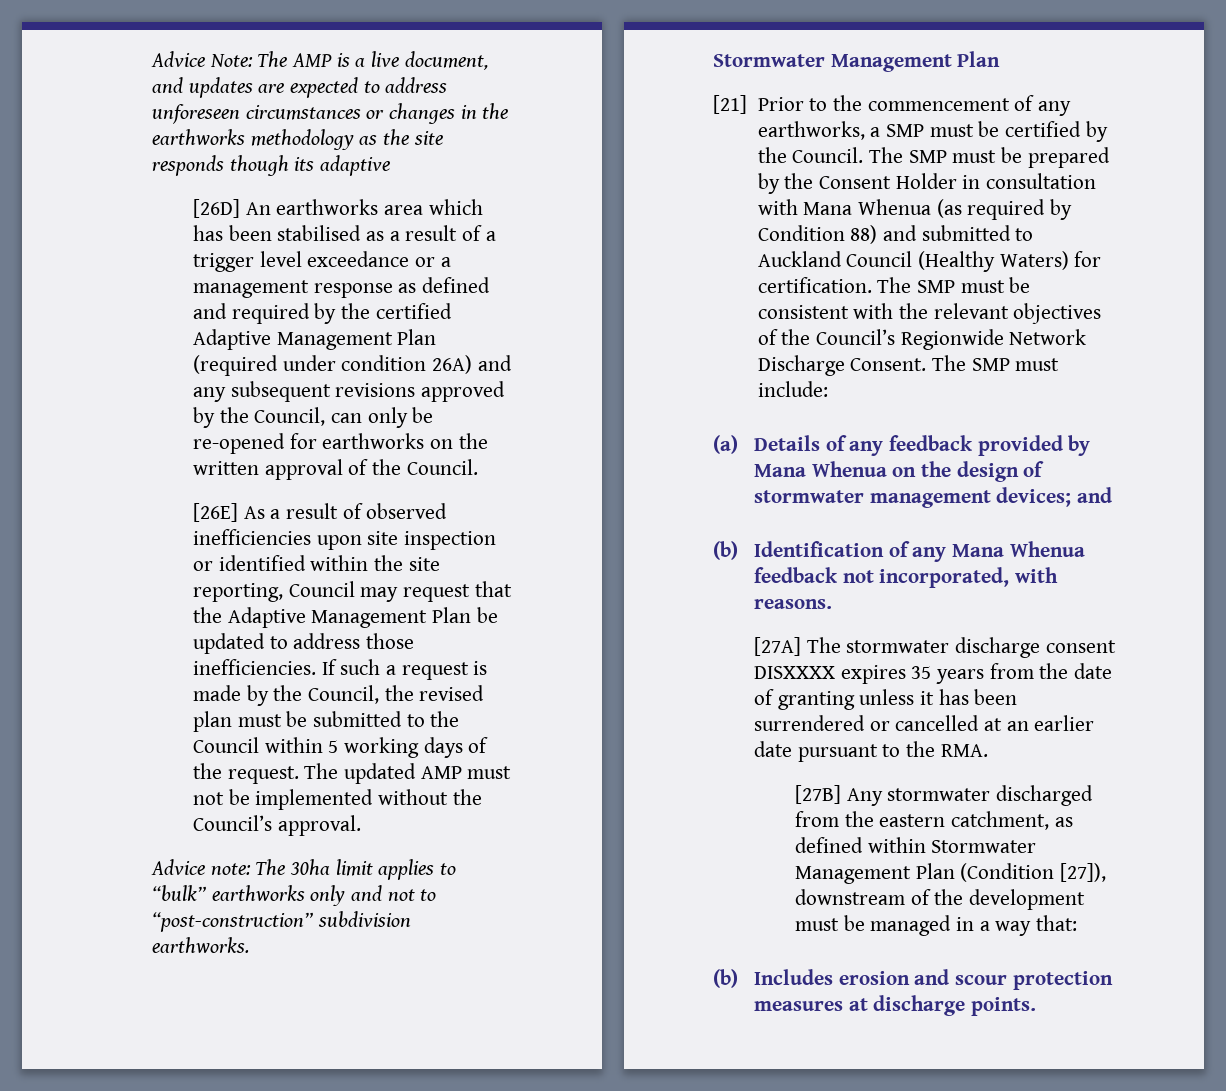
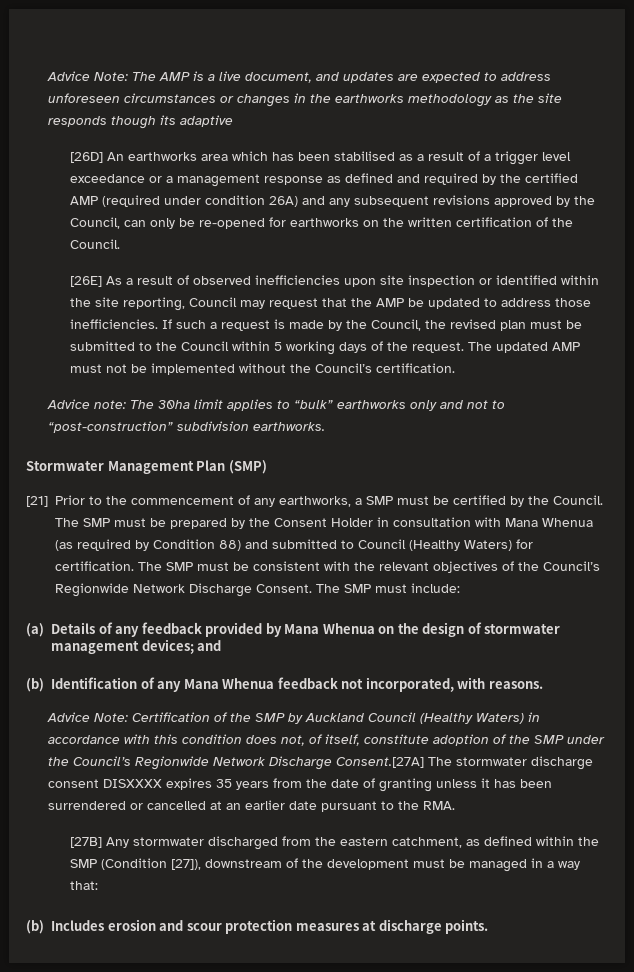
[192,329,437,350] Adaptive Management Plan -> [69,196,98,205] AMP
[264,459,343,480] approval -> [455,217,532,227] certification
[227,607,471,628] Adaptive Management Plan -> [375,298,404,307] AMP
[277,815,361,836] approval. -> [375,363,455,373] certification.
(1001, 59) none -> [228,460,267,474] (SMP)
[757,251,842,267] Auckland -> (354, 544) none
[753,637,801,656] [27A] -> [46,712,540,724] [47,734,605,746] [47,756,424,770] Advice Note: Certification of the SMP by Auckland Council (Healthy Waters) in accordance with this condition does not, of itself, constitute adoption of the SMP under the Council’s Regionwide Network Discharge Consent.[27A]
[931,840,1037,853] [794,863,955,884] Stormwater Management Plan -> [577,837,599,846] [69,859,97,868] the SMP

